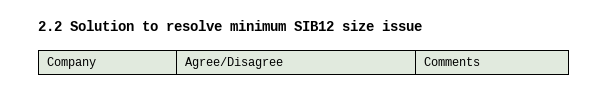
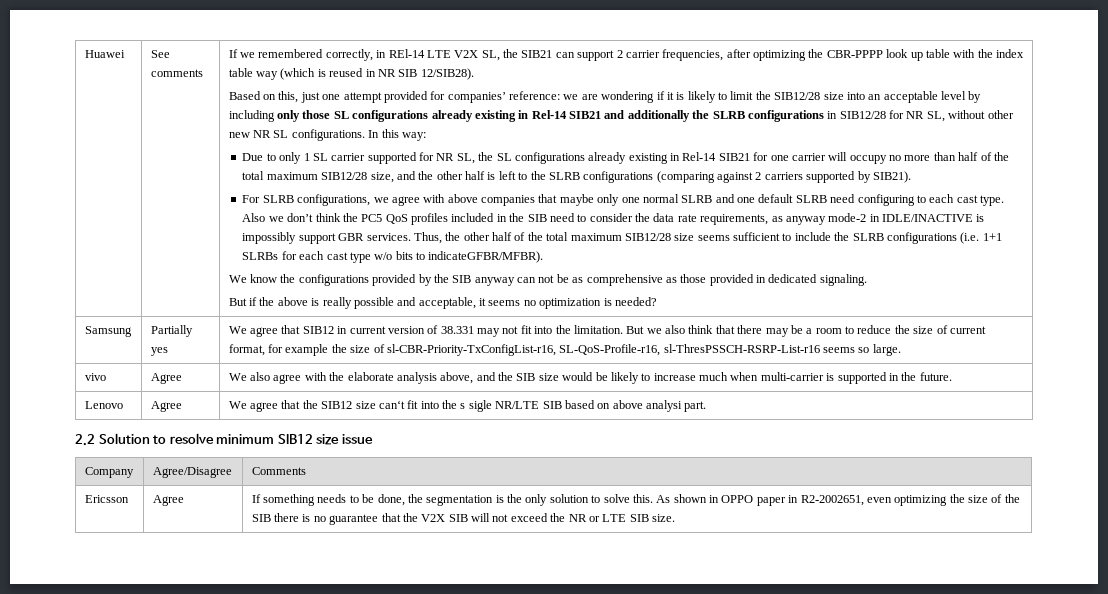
(38, 26) none -> [84,50,125,58] [150,50,170,58] [150,69,203,77] [228,49,1025,61] [228,68,474,80] [228,91,982,103] [228,110,1014,122] [228,129,426,141] [242,152,1009,164] [242,171,911,183] [242,194,1005,206] [242,213,985,225] [242,232,1002,244] [242,251,544,263] [228,274,867,286] [228,297,657,309] [84,326,132,337] [150,325,193,337] [150,347,168,356] [228,325,986,337] [228,344,901,356] [84,373,106,381] [150,373,182,384] [228,372,952,384] [84,401,123,409] [150,401,182,412] [228,400,707,412] Huawei | See comments | If we remembered correctly, in REl-14 LTE V2X SL, the SIB21 can support 2 carrier frequencies, after optimizing the CBR-PPPP look up table with the index table way (which is reused in NR SIB 12/SIB28). // Based on this, just one attempt provided for companies’ reference: we are wondering if it is likely to limit the SIB12/28 size into an acceptable level by including only those SL configurations already existing in Rel-14 SIB21 and additionally the SLRB configurations in SIB12/28 for NR SL, without other new NR SL configurations. In this way: // Due to only 1 SL carrier supported for NR SL, the SL configurations already existing in Rel-14 SIB21 for one carrier will occupy no more than half of the total maximum SIB12/28 size, and the other half is left to the SLRB configurations (comparing against 2 carriers supported by SIB21). // For SLRB configurations, we agree with above companies that maybe only one normal SLRB and one default SLRB need configuring to each cast type. Also we don’t think the PC5 QoS profiles included in the SIB need to consider the data rate requirements, as anyway mode-2 in IDLE/INACTIVE is impossibly support GBR services. Thus, the other half of the total maximum SIB12/28 size seems sufficient to include the SLRB configurations (i.e. 1+1 SLRBs for each cast type w/o bits to indicateGFBR/MFBR). // We know the configurations provided by the SIB anyway can not be as comprehensive as those provided in dedicated signaling. // But if the above is really possible and acceptable, it seems no optimization is needed? // Samsung | Partially yes | We agree that SIB12 in current version of 38.331 may not fit into the limitation. But we also think that there may be a room to reduce the size of current format, for example the size of sl-CBR-Priority-TxConfigList-r16, SL-QoS-Profile-r16, sl-ThresPSSCH-RSRP-List-r16 seems so large. // vivo | Agree | We also agree with the elaborate analysis above, and the SIB size would be likely to increase much when multi-carrier is supported in the future. // Lenovo | Agree | We agree that the SIB12 size can‘t fit into the s sigle NR/LTE SIB based on above analysi part. //
(480, 61) none -> [84,495,129,503] [152,495,184,506] [251,494,1020,506] [251,513,676,525] // Ericsson | Agree | If something needs to be done, the segmentation is the only solution to solve this. As shown in OPPO paper in R2-2002651, even optimizing the size of the SIB there is no guarantee that the V2X SIB will not exceed the NR or LTE SIB size.

